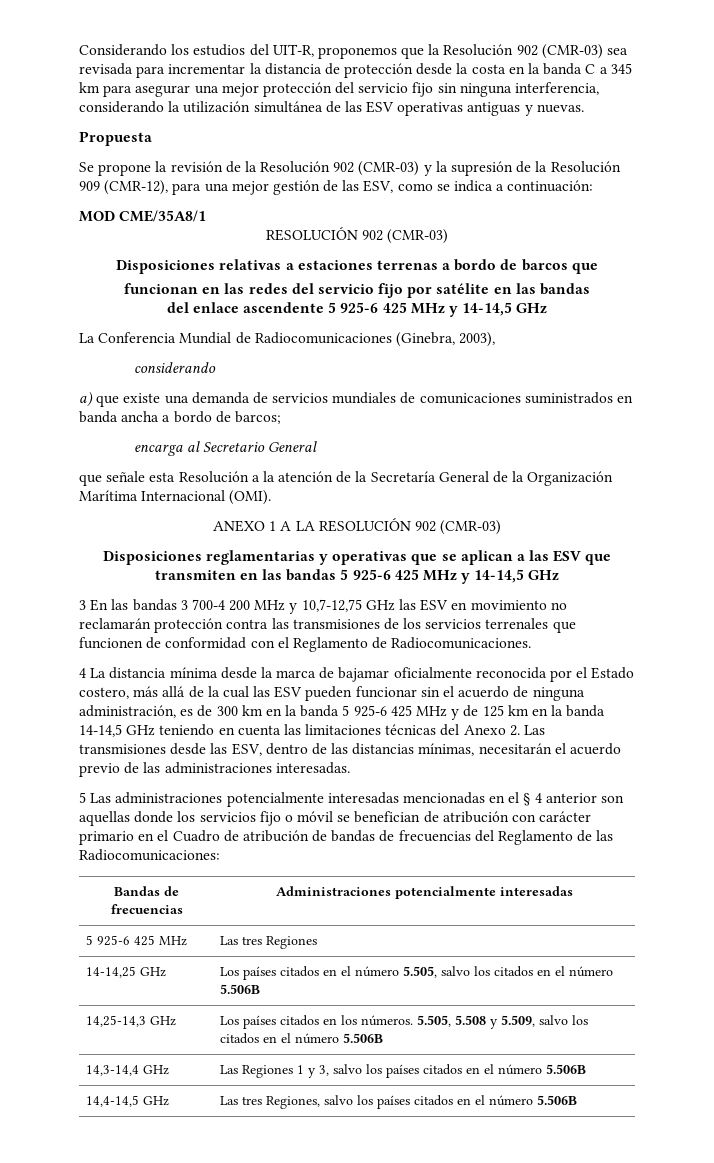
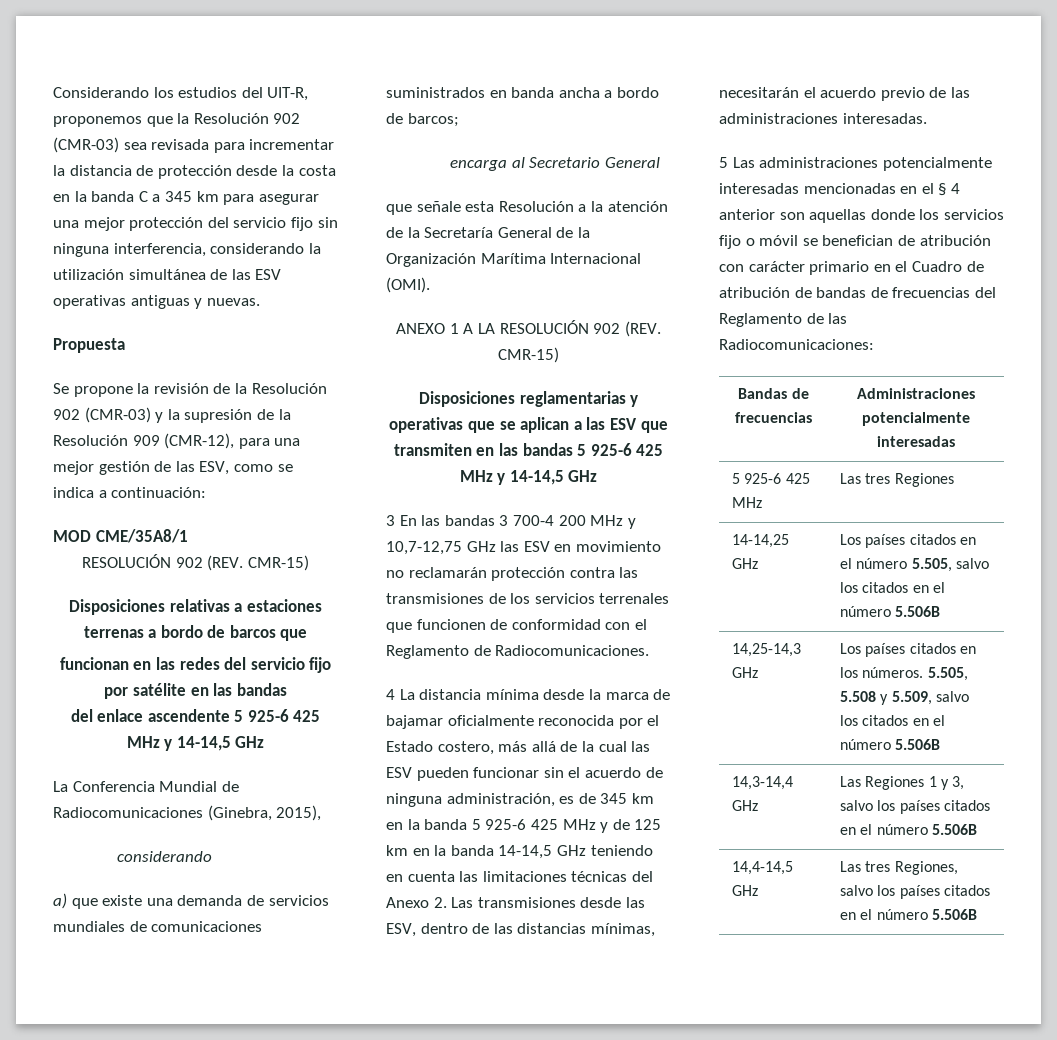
[387,229,449,244] (CMR-03) -> [207,555,309,571] (REV. CMR-15)
[459,332,496,347] 2003), -> [276,805,322,821] 2015),
[440,520,502,535] (CMR-03) -> [624,321,661,337] [498,347,559,363] (REV. CMR-15)
[216,706,238,716] 300 -> [600,793,628,804] 345

